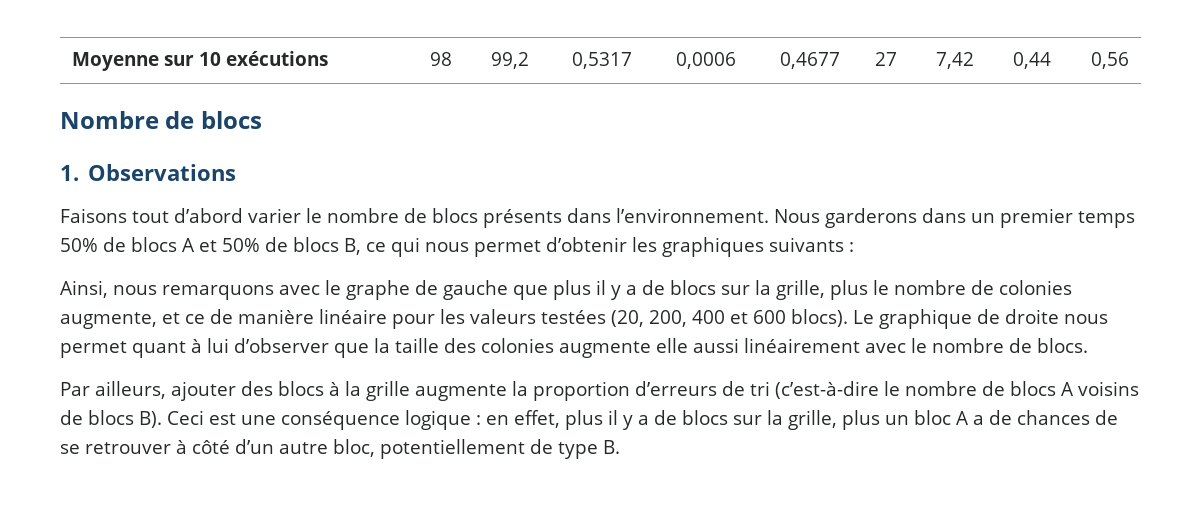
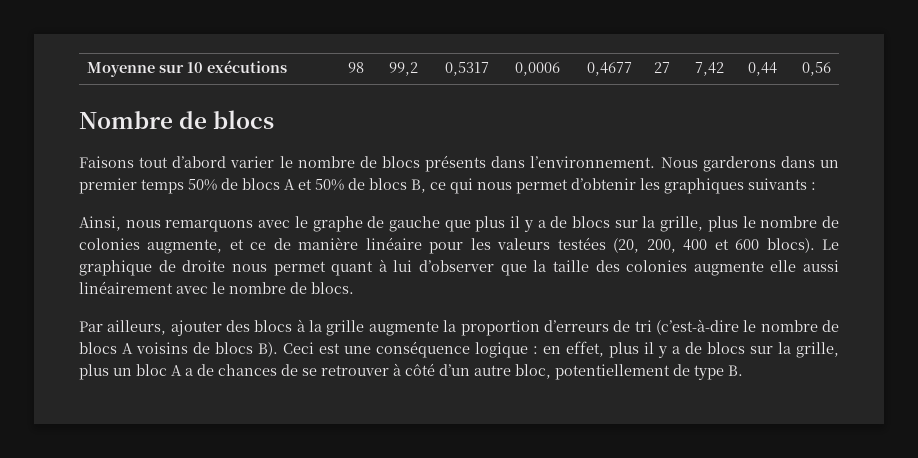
[60,164,237,181] // 1. Observations -> (275, 119) none

